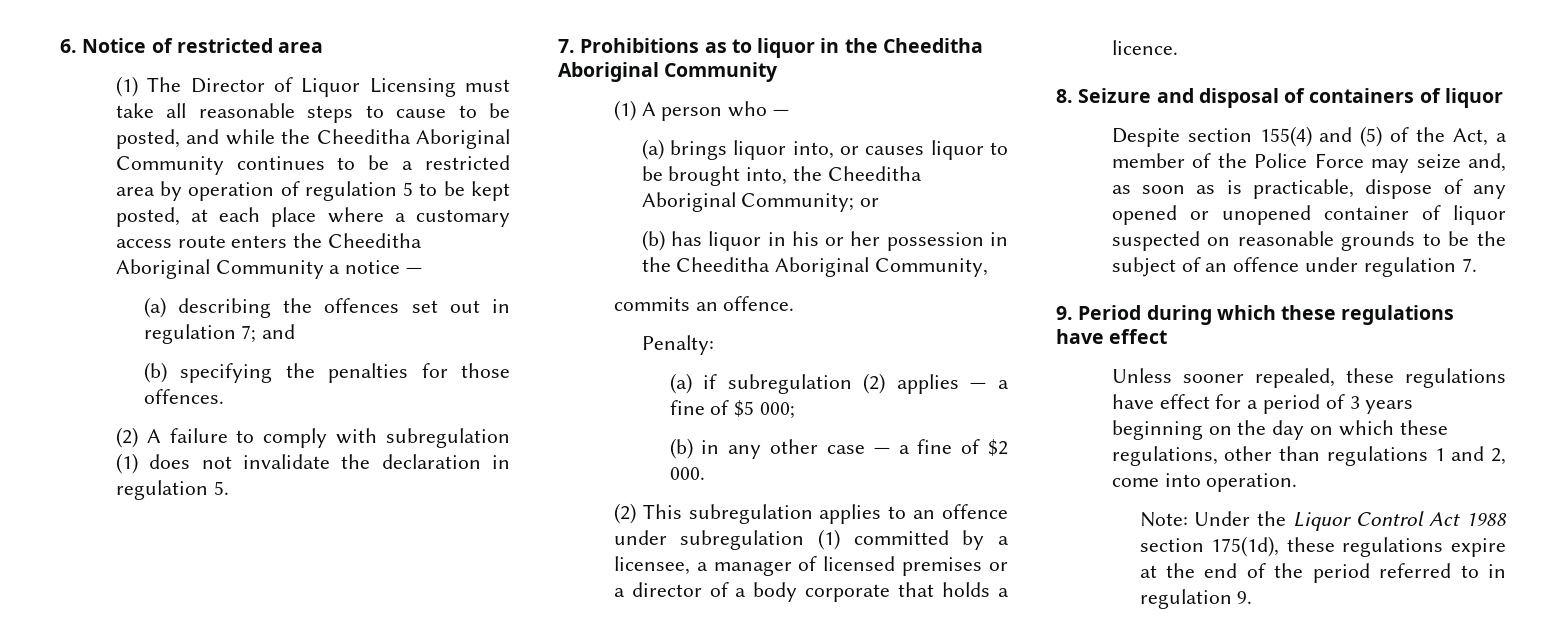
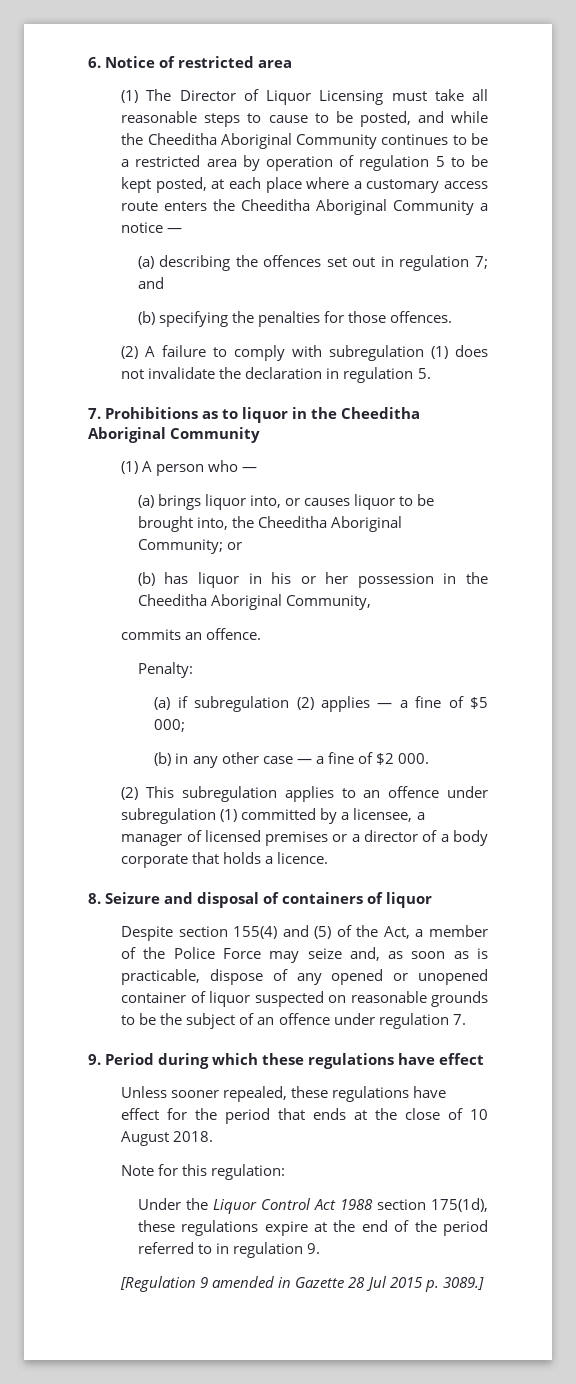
[1247,394,1414,414] [1111,420,1448,440] [1111,446,1506,466] [1111,473,1298,492] [1139,512,1188,527] a period of 3 years beginning on the day on which these regulations, other than regulations 1 and 2, come into operation. // Note: -> [195,1108,488,1124] [121,1131,214,1146] [121,1164,286,1180] the period that ends at the close of 10 August 2018. // Note for this regulation: //
(1253, 597) none -> [120,1276,484,1292] // [Regulation 9 amended in Gazette 28 Jul 2015 p. 3089.]

